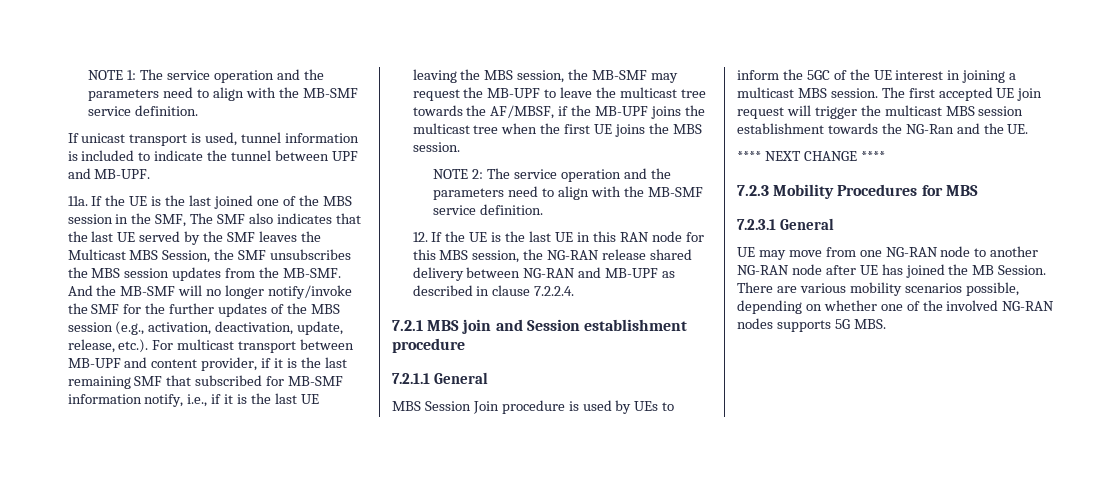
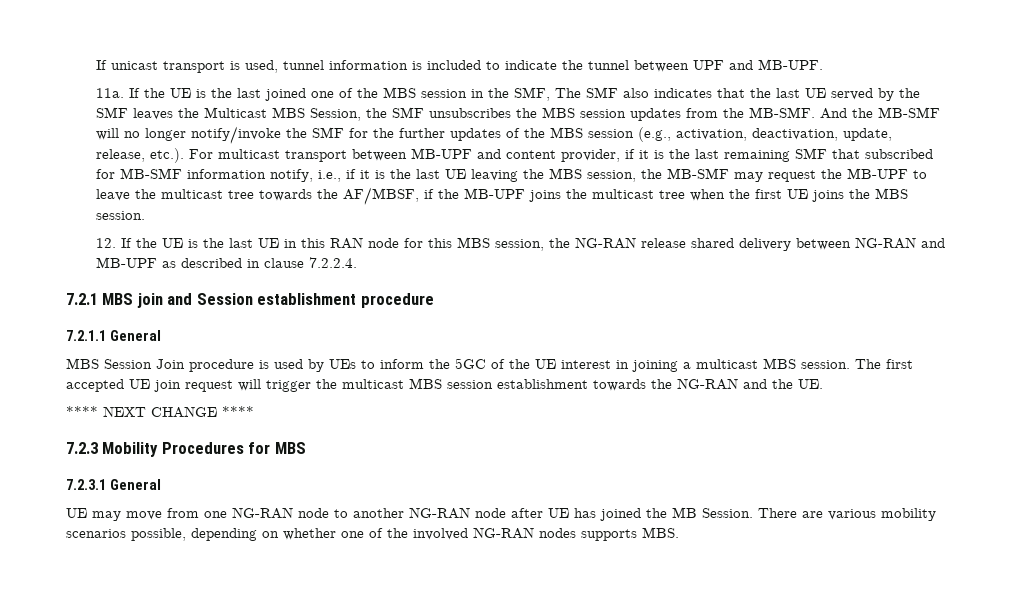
[88,69,324,83] [88,87,358,101] [88,105,199,116] NOTE 1: The service operation and the parameters need to align with the MB-SMF service definition. // -> (95, 65) none
[433,168,671,182] [433,186,703,200] [433,204,544,215] // NOTE 2: The service operation and the parameters need to align with the MB-SMF service definition. -> (145, 215) none
[905,124,954,134] NG-Ran -> [677,378,738,390] NG-RAN
[834,319,850,329] 5G -> (637, 535) none

